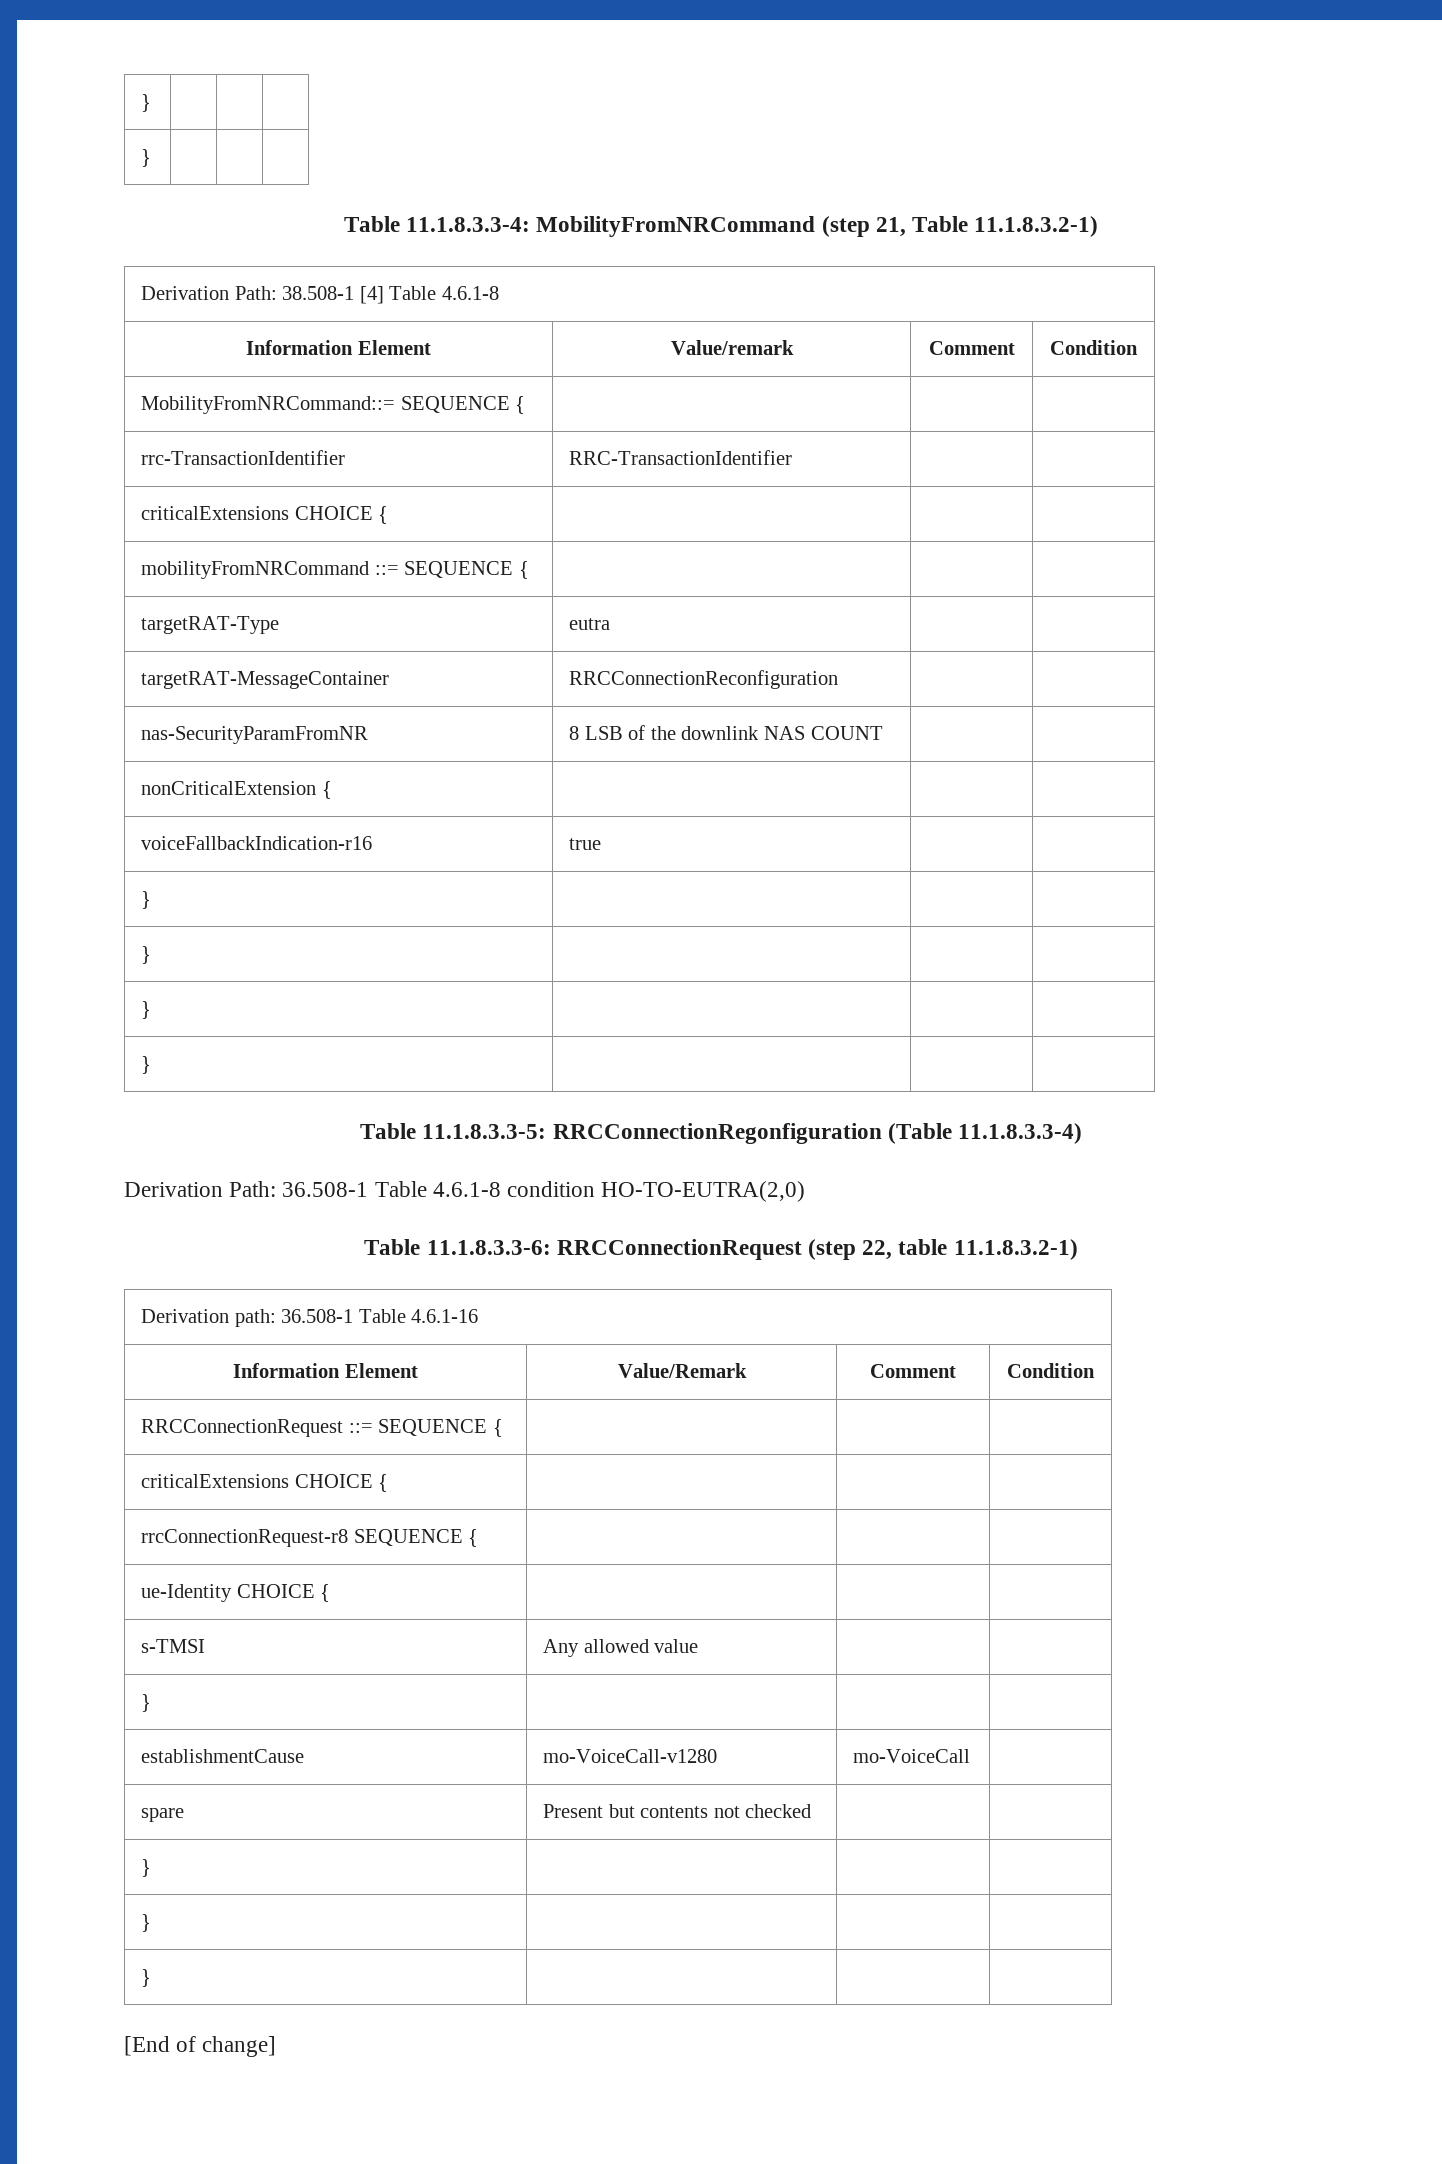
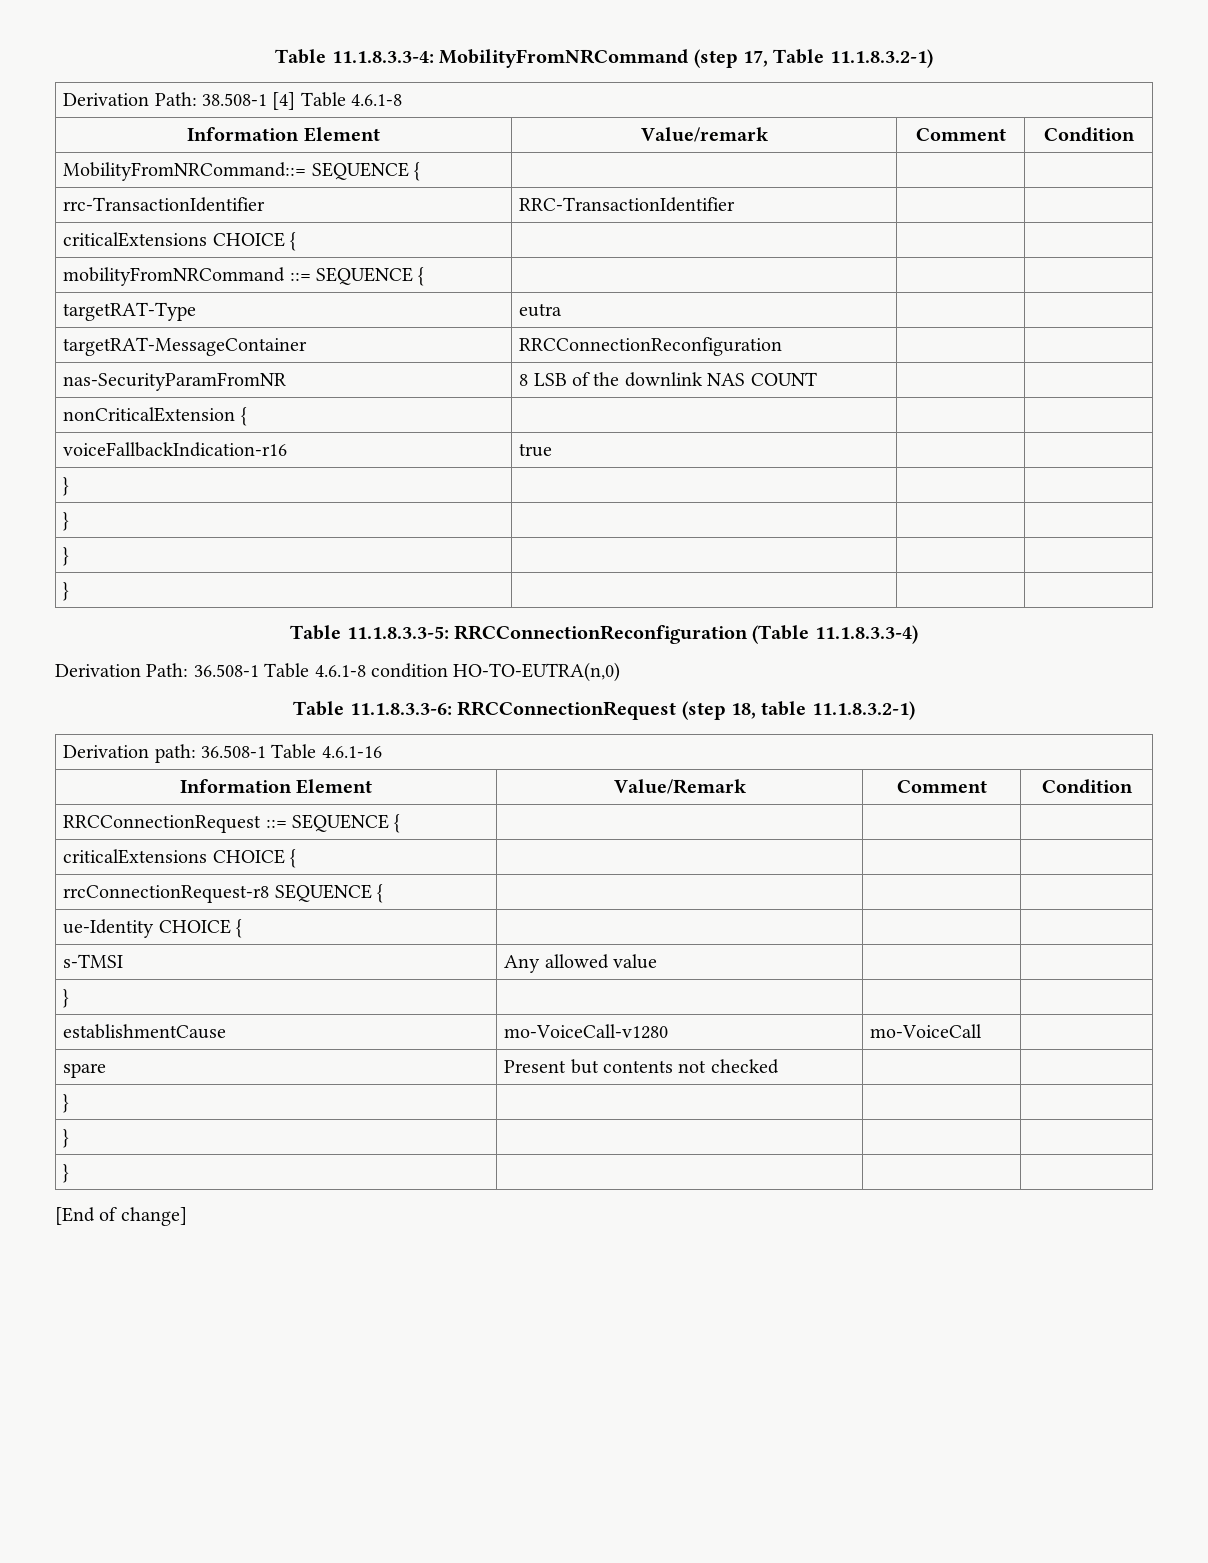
[141,94,152,112] [141,149,152,167] } | | | // } | | | // -> (275, 56) none
[875,217,906,237] 21, -> [742,50,768,67] 17,
[552,1123,882,1144] RRCConnectionRegonfiguration -> [453,625,748,644] RRCConnectionReconfiguration
[601,1181,806,1202] HO-TO-EUTRA(2,0) -> [453,662,621,682] HO-TO-EUTRA(n,0)
[862,1240,893,1260] 22, -> [730,703,756,719] 18,

